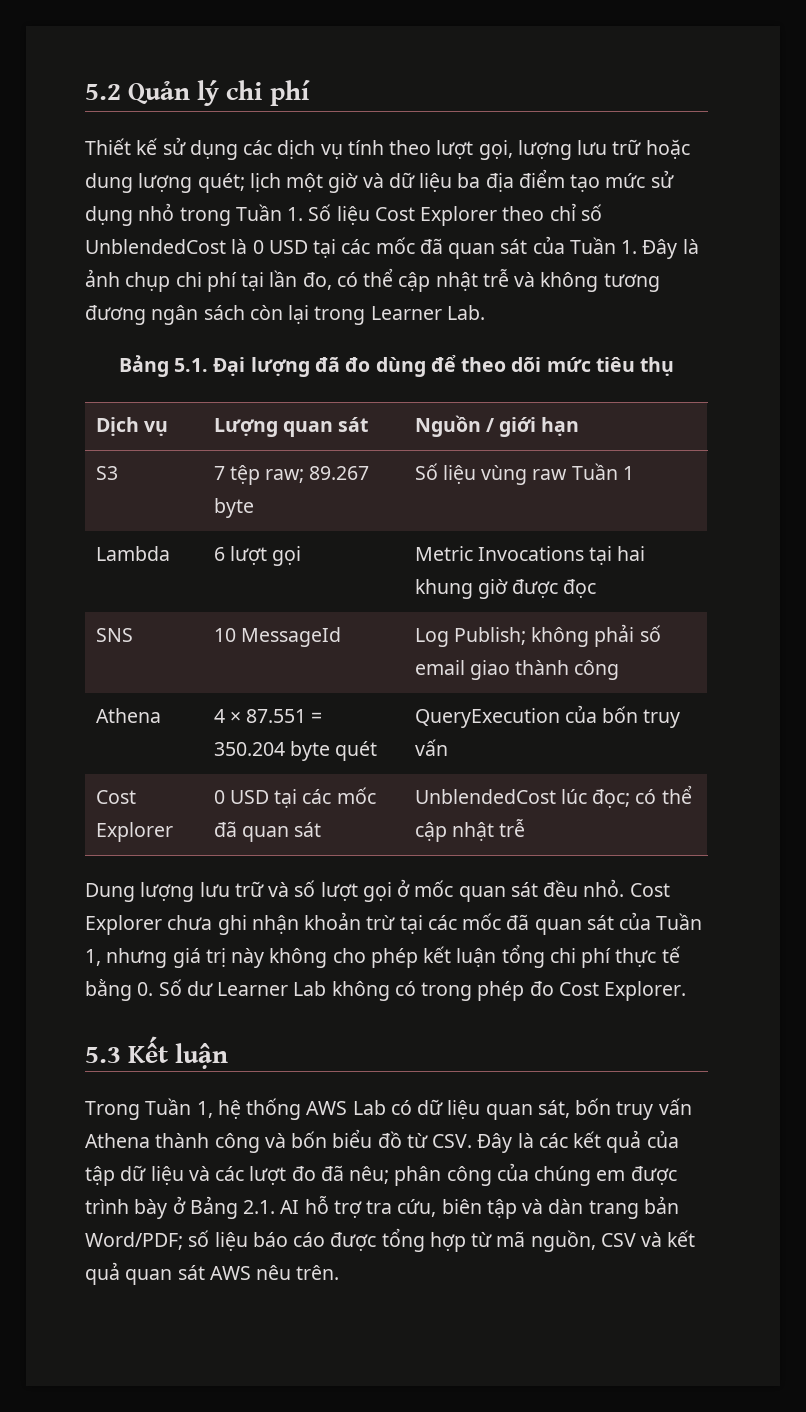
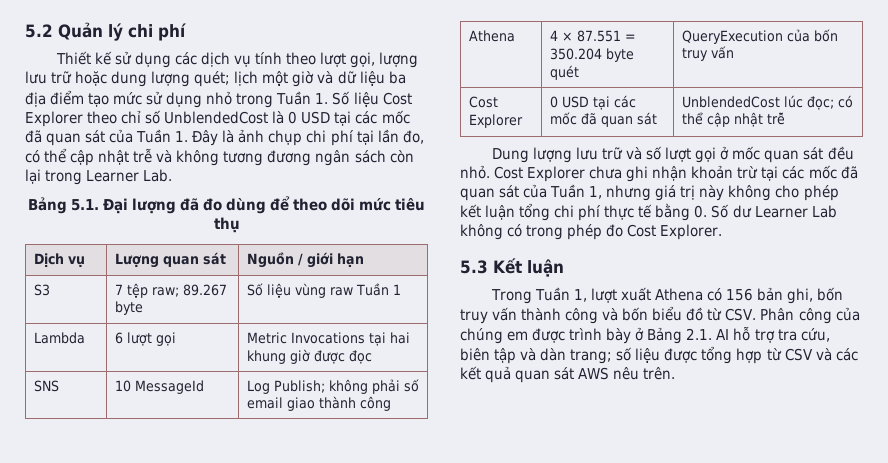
[217,1098,692,1120] [85,1133,150,1148] hệ thống AWS Lab có dữ liệu quan sát, bốn truy vấn Athena -> [591,287,844,304] [460,307,518,324] lượt xuất Athena có 156 bản ghi, bốn truy vấn
[477,1130,679,1153] [85,1165,442,1186] Đây là các kết quả của tập dữ liệu và các lượt đo đã nêu; phân -> [760,308,795,321] Phân
[588,1196,679,1219] [85,1230,326,1251] trang bản Word/PDF; số liệu báo cáo -> [570,347,661,364] trang; số liệu
[496,1230,596,1252] mã nguồn, -> (782, 354) none
(663, 1239) none -> [835,348,858,361] các

